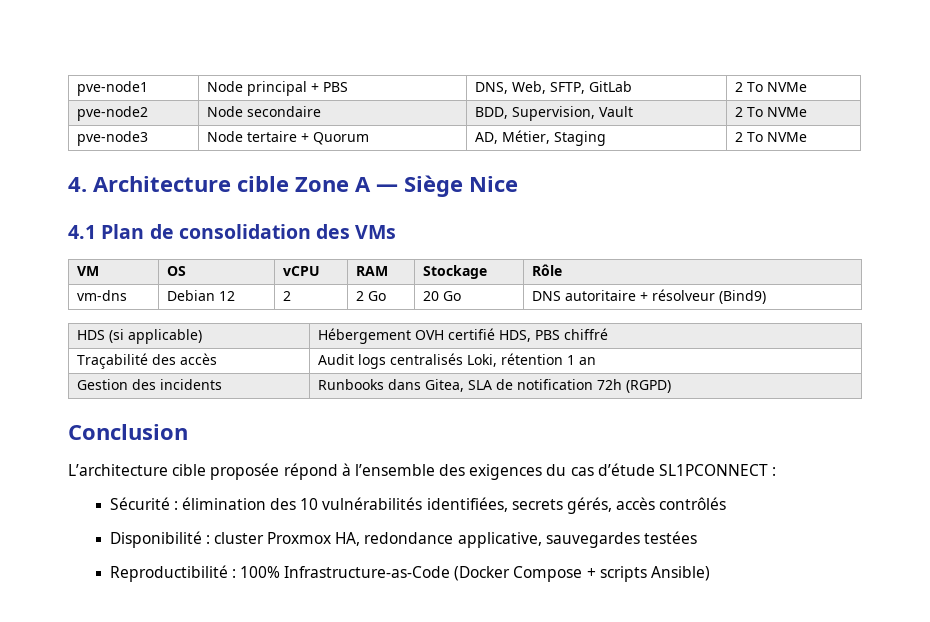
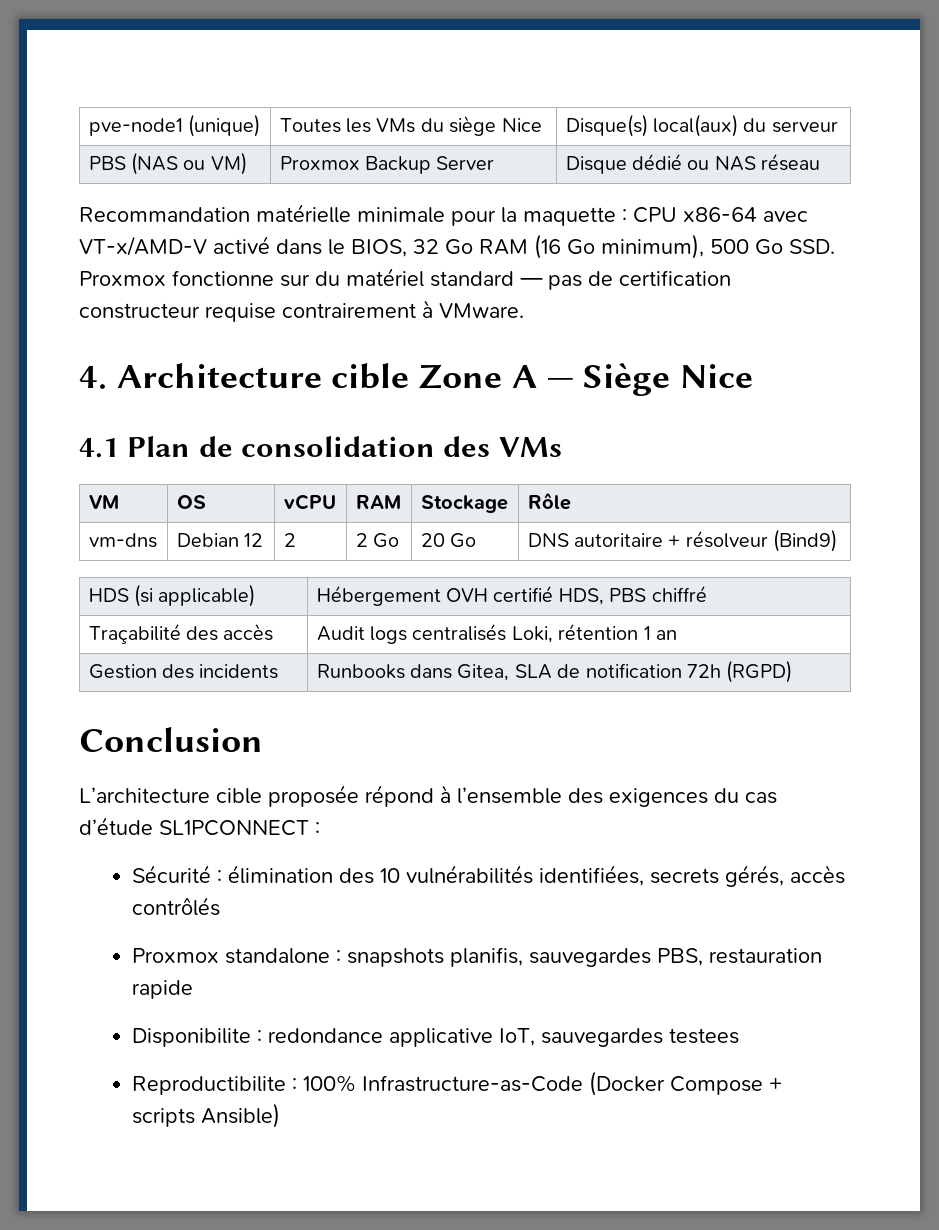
[206,81,348,96] [474,81,632,94] [734,82,807,92] [76,106,148,121] [206,106,321,117] [474,106,633,121] [734,107,807,117] [76,131,148,146] [206,131,369,145] [474,130,606,146] [734,132,807,142] | Node principal + PBS | DNS, Web, SFTP, GitLab | 2 To NVMe // pve-node2 | Node secondaire | BDD, Supervision, Vault | 2 To NVMe // pve-node3 | Node tertaire + Quorum | AD, Métier, Staging | 2 To NVMe -> [187,114,260,137] [279,116,542,136] [565,114,838,137] [88,152,247,175] [279,156,495,174] [565,154,821,174] [79,204,808,226] [79,234,835,259] [79,268,731,290] [79,300,524,322] (unique) | Toutes les VMs du siège Nice | Disque(s) local(aux) du serveur // PBS (NAS ou VM) | Proxmox Backup Server | Disque dédié ou NAS réseau // Recommandation matérielle minimale pour la maquette : CPU x86-64 avec VT-x/AMD-V activé dans le BIOS, 32 Go RAM (16 Go minimum), 500 Go SSD. Proxmox fonctionne sur du matériel standard — pas de certification constructeur requise contrairement à VMware.
[109,531,698,548] [109,565,228,582] Disponibilité : cluster Proxmox HA, redondance applicative, sauvegardes testées // Reproductibilité -> [132,947,823,967] [132,980,194,999] [132,1028,740,1047] [132,1076,287,1095] Proxmox standalone : snapshots planifis, sauvegardes PBS, restauration rapide // Disponibilite : redondance applicative IoT, sauvegardes testees // Reproductibilite

